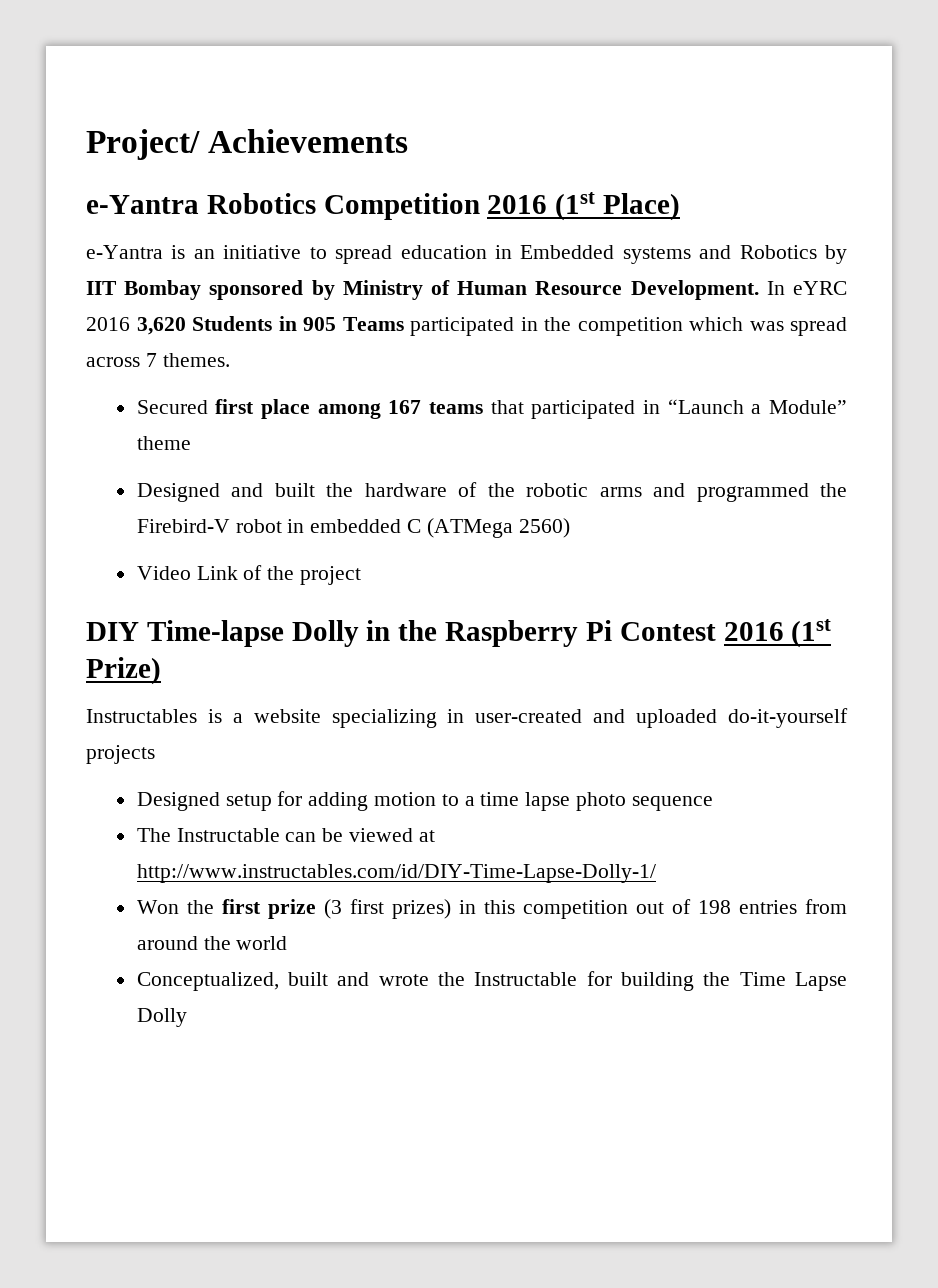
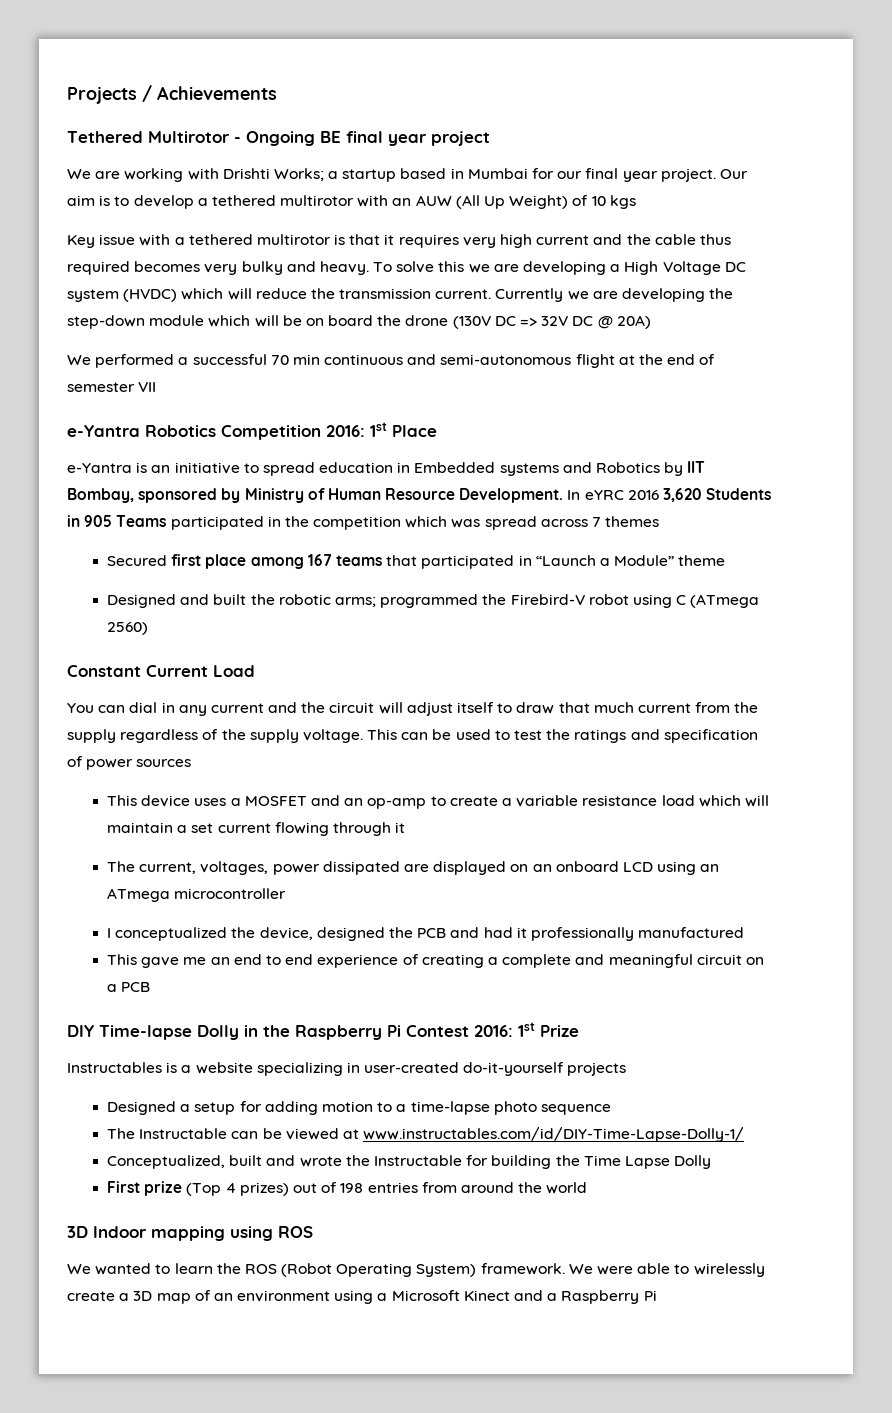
[86,129,200,160] Project/ -> [67,85,152,104] Projects /
(409, 141) none -> [67,131,490,146] [67,168,748,182] [67,195,636,209] [67,234,731,248] [67,261,746,275] [67,288,734,302] [67,315,651,329] [67,354,716,368] [67,382,157,392] // Tethered Multirotor - Ongoing BE final year project // We are working with Drishti Works; a startup based in Mumbai for our final year project. Our aim is to develop a tethered multirotor with an AUW (All Up Weight) of 10 kgs // Key issue with a tethered multirotor is that it requires very high current and the cable thus required becomes very bulky and heavy. To solve this we are developing a High Voltage DC system (HVDC) which will reduce the transmission current. Currently we are developing the step-down module which will be on board the drone (130V DC => 32V DC @ 20A) // We performed a successful 70 min continuous and semi-autonomous flight at the end of semester VII
[487,192,681,221] 2016 (1st Place) -> [326,422,437,437] 2016: 1st Place
[124,280,202,300] Bombay -> [67,488,134,503] Bombay,
[162,353,230,367] themes. -> [605,516,660,527] themes
[364,482,847,502] [136,518,570,538] [136,565,361,585] hardware of the robotic arms and programmed the Firebird-V robot in embedded C (ATMega 2560) // Video Link of the project -> [278,594,760,608] [107,622,149,635] [67,665,255,677] [67,702,759,716] [67,729,758,743] [67,756,192,770] [107,795,769,809] [107,822,406,836] [107,861,720,875] [107,888,287,902] [107,927,745,941] [107,954,764,968] [107,982,151,992] robotic arms; programmed the Firebird-V robot using C (ATmega 2560) // Constant Current Load // You can dial in any current and the circuit will adjust itself to draw that much current from the supply regardless of the supply voltage. This can be used to test the ratings and specification of power sources // This device uses a MOSFET and an op-amp to create a variable resistance load which will maintain a set current flowing through it // The current, voltages, power dissipated are displayed on an onboard LCD using an ATmega microcontroller // I conceptualized the device, designed the PCB and had it professionally manufactured // This gave me an end to end experience of creating a complete and meaningful circuit on a PCB
[723,619,832,648] [86,657,161,685] 2016 (1st Prize) -> [474,1022,579,1037] 2016: 1st Prize
[593,709,718,728] and uploaded -> (460, 1067) none
(220, 801) none -> [180,1104,191,1112] a
[480,792,571,811] time lapse -> [410,1101,490,1115] time-lapse
[136,864,656,883] [136,899,848,919] [136,936,288,950] http://www.instructables.com/id/DIY-Time-Lapse-Dolly-1/ // Won the first prize (3 first prizes) in this competition out of 198 entries from around the world -> [363,1127,745,1142] www.instructables.com/id/DIY-Time-Lapse-Dolly-1/
(187, 1017) none -> [107,1181,588,1196] [67,1226,313,1241] [67,1263,765,1277] [67,1290,657,1304] // First prize (Top 4 prizes) out of 198 entries from around the world // 3D Indoor mapping using ROS // We wanted to learn the ROS (Robot Operating System) framework. We were able to wirelessly create a 3D map of an environment using a Microsoft Kinect and a Raspberry Pi

